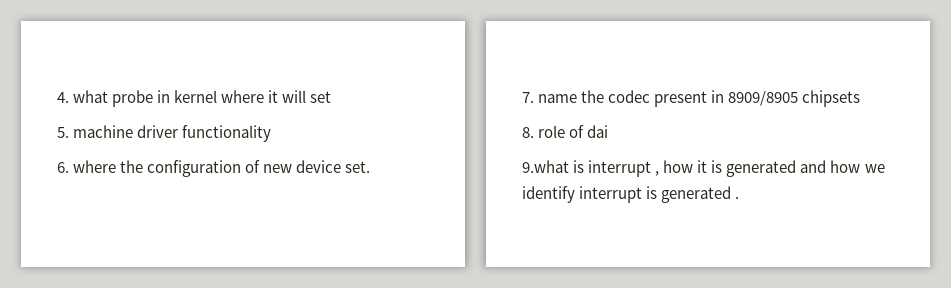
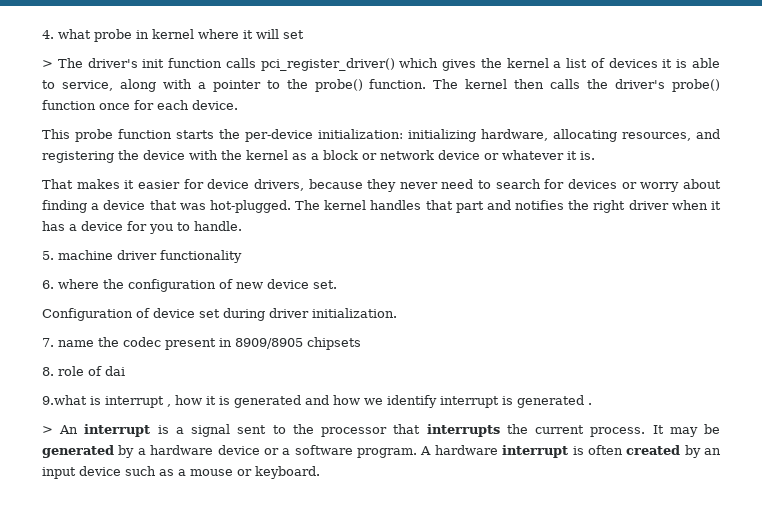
(332, 97) none -> [42,58,720,71] [42,79,720,92] [42,100,238,110] [42,129,720,142] [42,150,595,163] [42,179,721,192] [42,200,721,213] [42,221,242,234] // > The driver's init function calls pci_register_driver() which gives the kernel a list of devices it is able to service, along with a pointer to the probe() function. The kernel then calls the driver's probe() function once for each device. // This probe function starts the per-device initialization: initializing hardware, allocating resources, and registering the device with the kernel as a block or network device or whatever it is. // That makes it easier for device drivers, because they never need to search for devices or worry about finding a device that was hot-plugged. The kernel handles that part and notifies the right driver when it has a device for you to handle.
(371, 167) none -> [42,308,397,321] // Configuration of device set during driver initialization.
(740, 197) none -> [42,424,721,437] [42,445,721,458] [42,466,320,479] // > An interrupt is a signal sent to the processor that interrupts the current process. It may be generated by a hardware device or a software program. A hardware interrupt is often created by an input device such as a mouse or keyboard.

